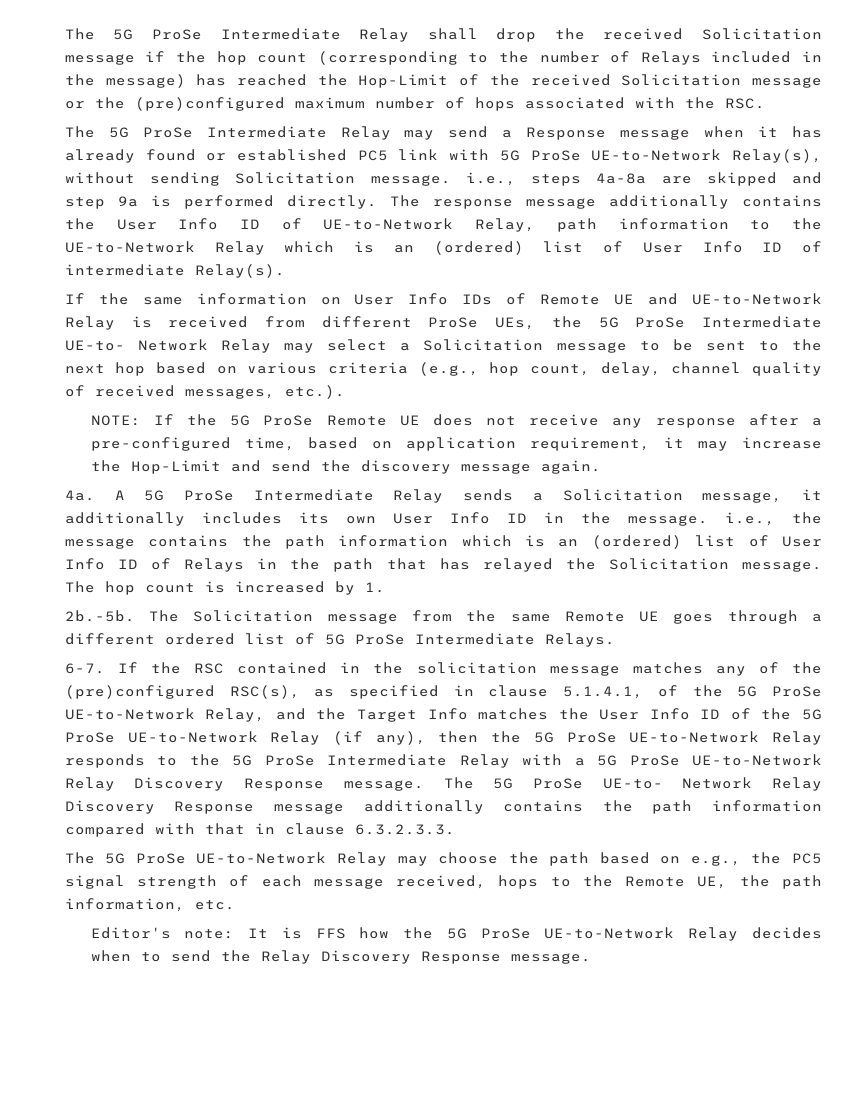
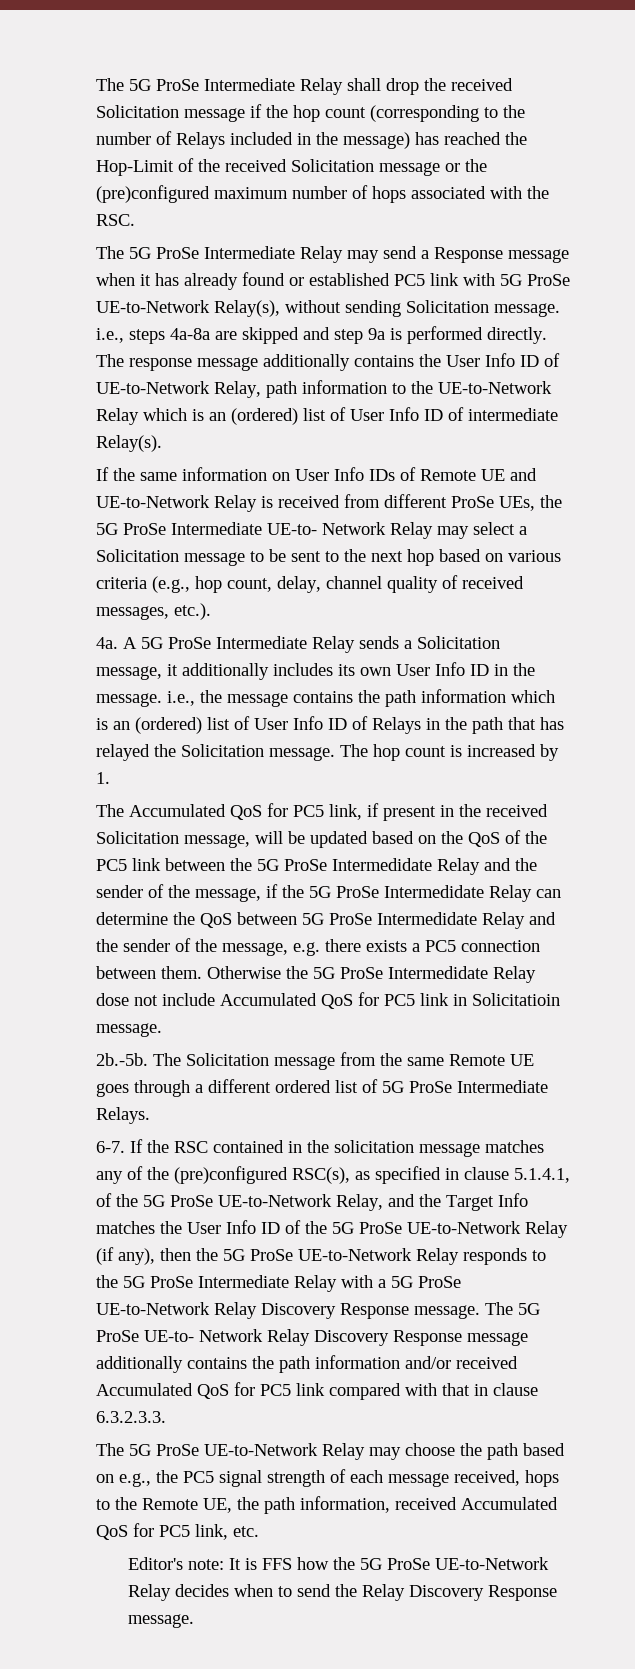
[90,414,823,428] [90,437,823,451] [90,460,601,474] // NOTE: If the 5G ProSe Remote UE does not receive any response after a pre-configured time, based on application requirement, it may increase the Hop-Limit and send the discovery message again. -> (212, 611) none
(385, 587) none -> [96,803,549,821] [96,830,548,848] [96,858,538,875] [96,884,562,902] [96,912,557,929] [96,938,541,956] [96,966,537,983] [96,992,561,1009] [96,1023,163,1037] // The Accumulated QoS for PC5 link, if present in the received Solicitation message, will be updated based on the QoS of the PC5 link between the 5G ProSe Intermedidate Relay and the sender of the message, if the 5G ProSe Intermedidate Relay can determine the QoS between 5G ProSe Intermedidate Relay and the sender of the message, e.g. there exists a PC5 connection between them. Otherwise the 5G ProSe Intermedidate Relay dose not include Accumulated QoS for PC5 link in Solicitatioin message.
(822, 806) none -> [405,1356,519,1369] [96,1382,326,1399] and/or received Accumulated QoS for PC5 link
(185, 905) none -> [395,1497,559,1510] [96,1523,229,1540] received Accumulated QoS for PC5 link,

